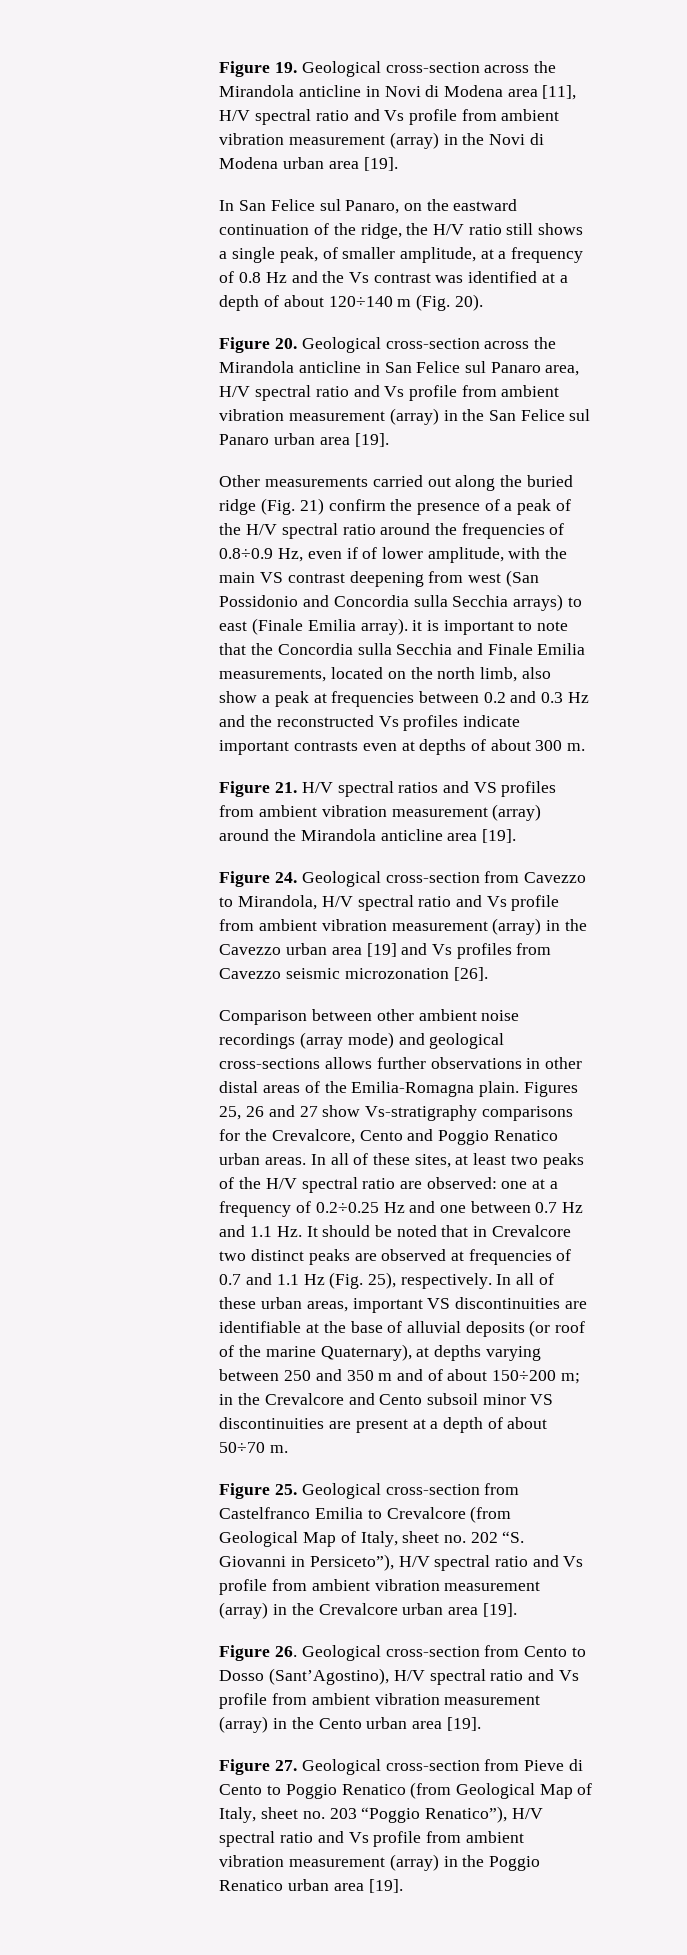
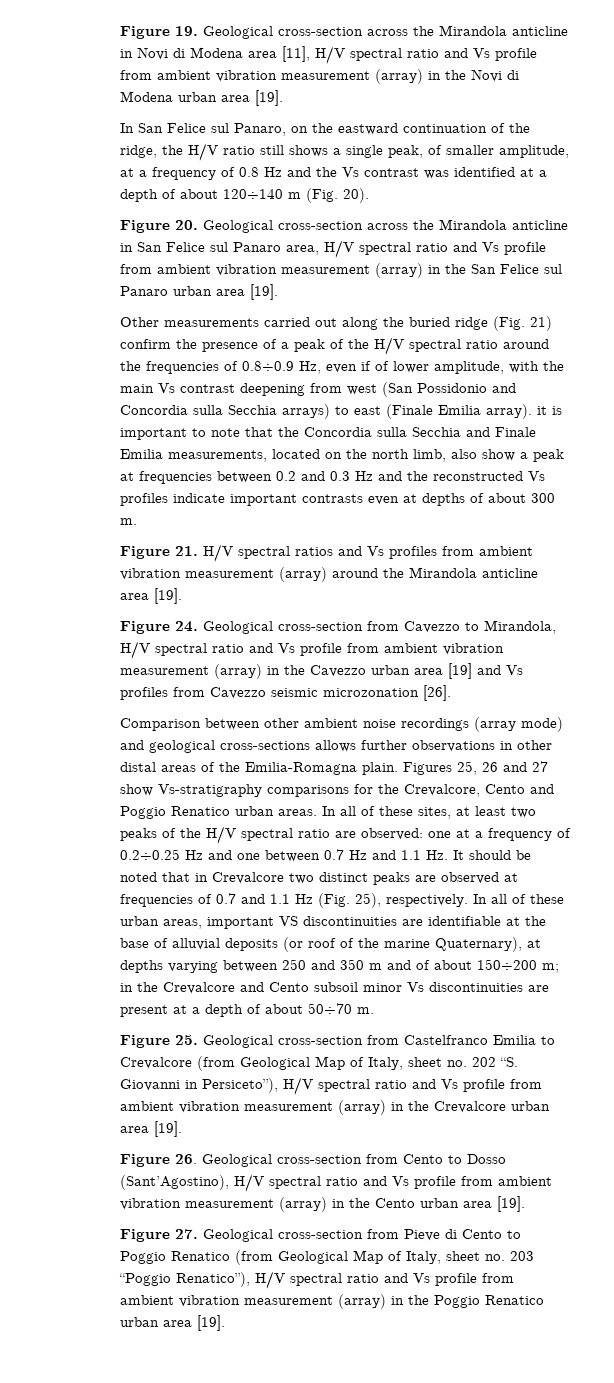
[260,572,284,583] VS -> [158,383,176,393] Vs
[473,782,497,793] VS -> [367,546,385,556] Vs
[530,1394,554,1405] VS -> [407,982,425,992] Vs

